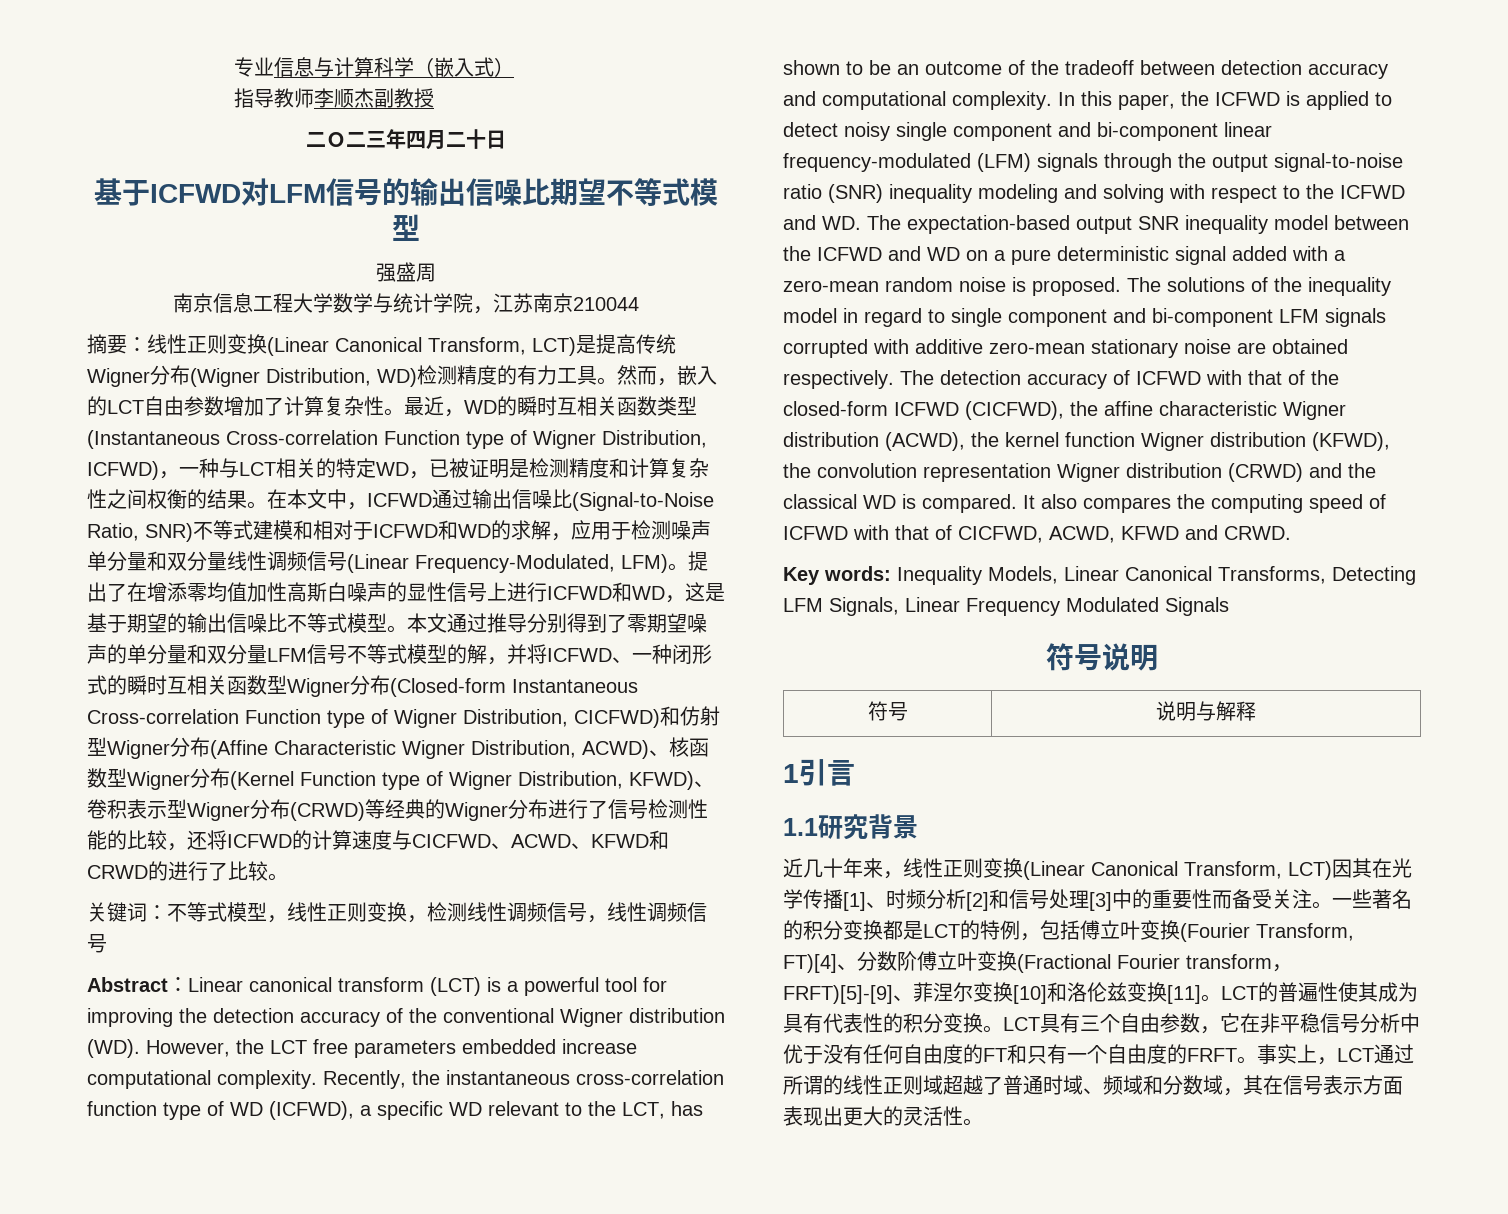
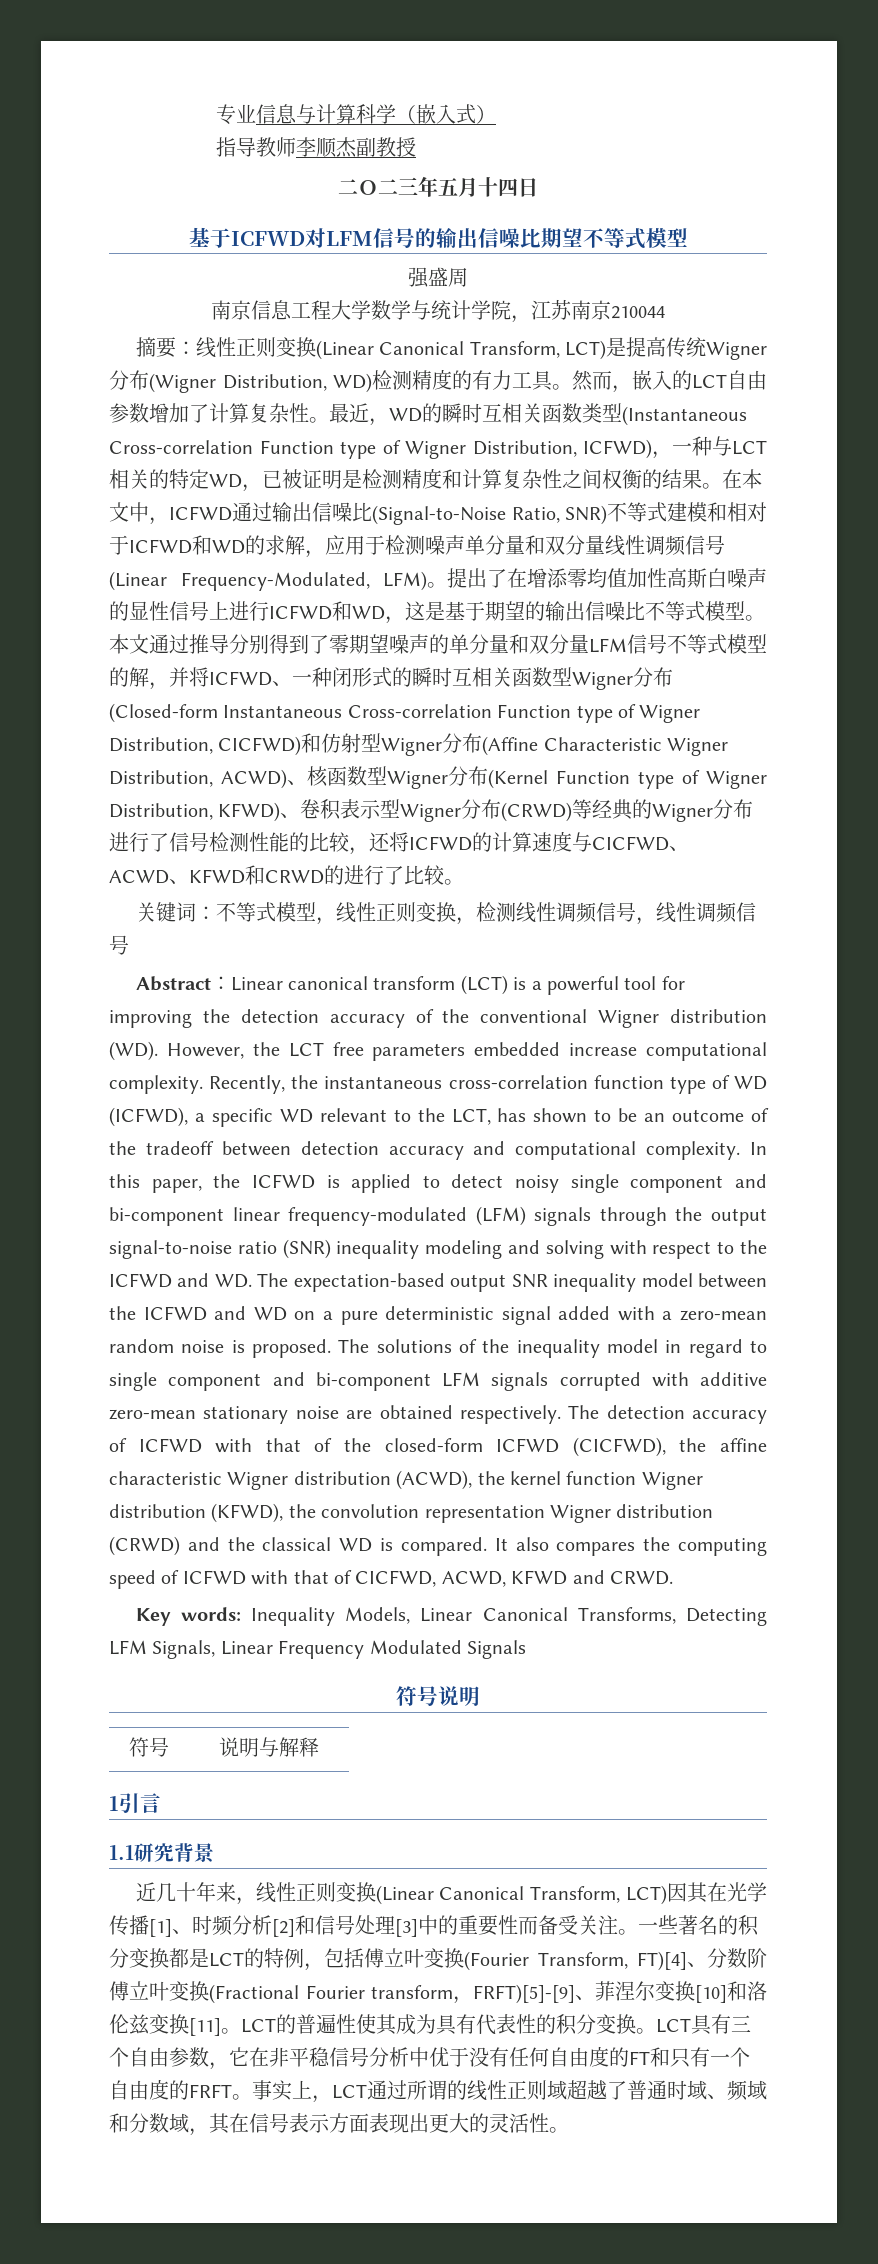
[406,129,486,150] 四月二十 -> [438,177,518,197] 五月十四

